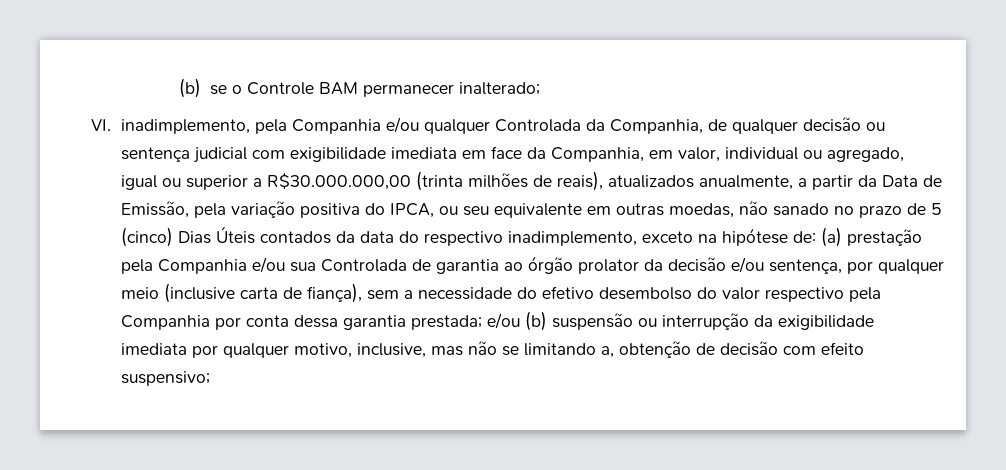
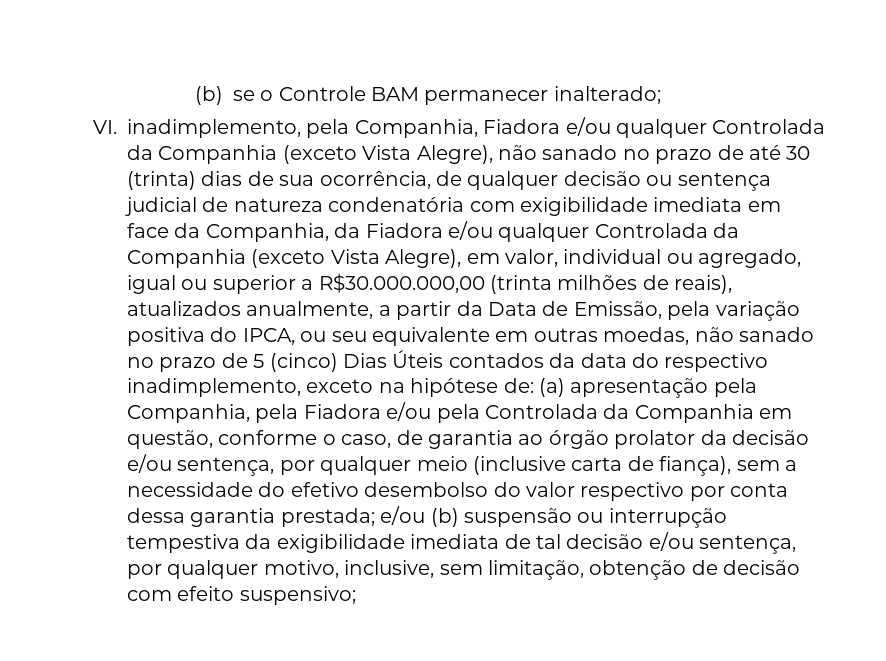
[291,117,703,134] Companhia e/ou qualquer Controlada da Companhia, -> [354,117,826,138] [126,145,811,164] [126,171,431,190] Companhia, Fiadora e/ou qualquer Controlada da Companhia (exceto Vista Alegre), não sanado no prazo de até 30 (trinta) dias de sua ocorrência,
(247, 155) none -> [202,197,465,212] de natureza condenatória
(644, 154) none -> [334,221,740,242] [126,249,462,268] da Fiadora e/ou qualquer Controlada da Companhia (exceto Vista Alegre),
[846,229,922,246] [120,257,407,274] prestação pela Companhia e/ou sua Controlada -> [570,378,757,398] [126,402,793,423] [126,430,392,449] apresentação pela Companhia, pela Fiadora e/ou pela Controlada da Companhia em questão, conforme o caso,
[848,287,881,302] [120,315,210,330] pela Companhia -> (685, 491) none
(749, 321) none -> [126,534,240,553] tempestiva
[191,341,614,358] por qualquer motivo, inclusive, mas não se limitando a, -> [504,532,797,554] [126,560,584,580] de tal decisão e/ou sentença, por qualquer motivo, inclusive, sem limitação,

